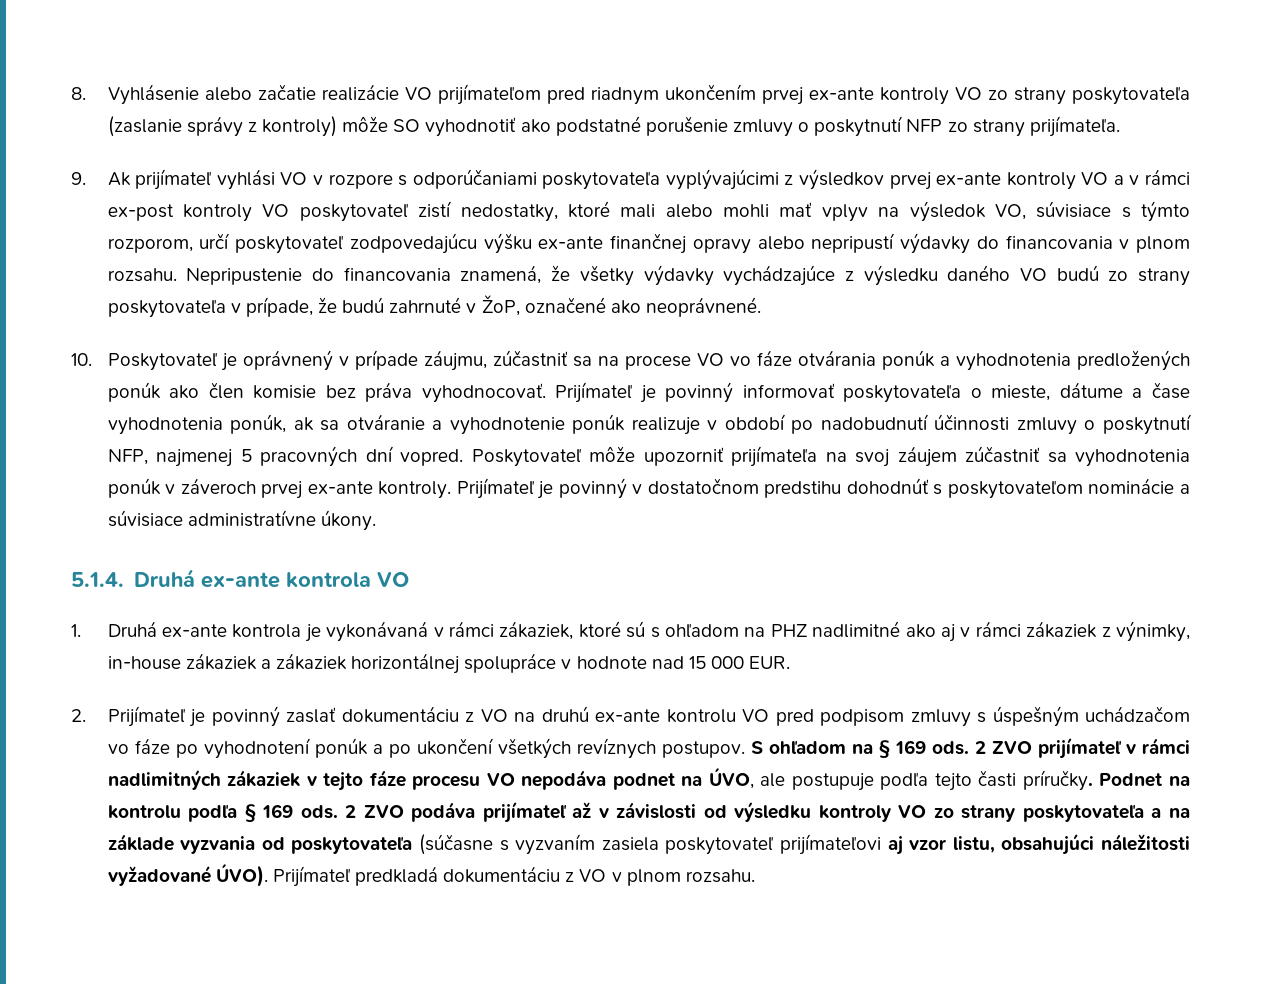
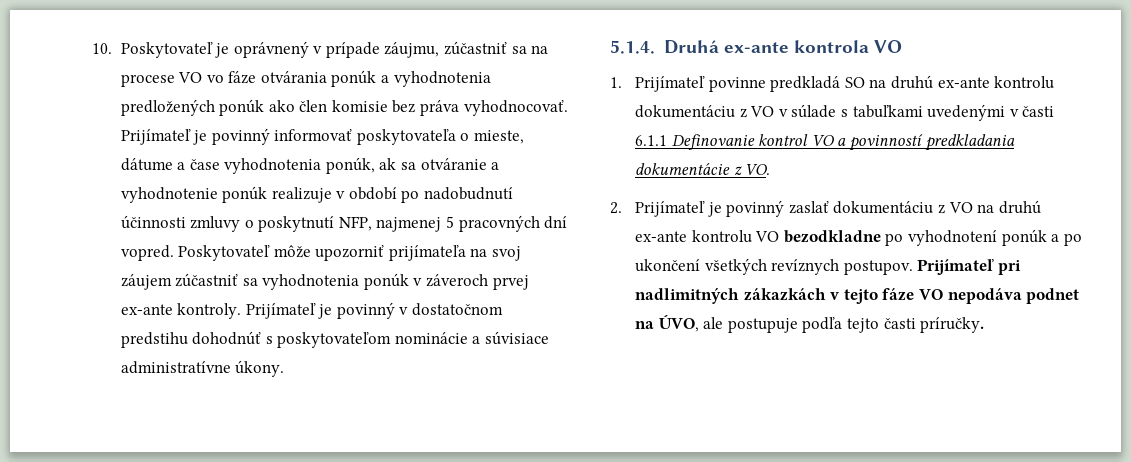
[71,84,1190,105] [107,116,1120,137] [71,169,1191,190] [107,201,1190,222] [107,233,1191,254] [107,265,1191,286] [107,295,761,318] 8. Vyhlásenie alebo začatie realizácie VO prijímateľom pred riadnym ukončením prvej ex-ante kontroly VO zo strany poskytovateľa (zaslanie správy z kontroly) môže SO vyhodnotiť ako podstatné porušenie zmluvy o poskytnutí NFP zo strany prijímateľa. // 9. Ak prijímateľ vyhlási VO v rozpore s odporúčaniami poskytovateľa vyplývajúcimi z výsledkov prvej ex-ante kontroly VO a v rámci ex-post kontroly VO poskytovateľ zistí nedostatky, ktoré mali alebo mohli mať vplyv na výsledok VO, súvisiace s týmto rozporom, určí poskytovateľ zodpovedajúcu výšku ex-ante finančnej opravy alebo nepripustí výdavky do financovania v plnom rozsahu. Nepripustenie do financovania znamená, že všetky výdavky vychádzajúce z výsledku daného VO budú zo strany poskytovateľa v prípade, že budú zahrnuté v ŽoP, označené ako neoprávnené. // -> (92, 48) none
[107,621,1191,642] [107,653,791,674] Druhá ex-ante kontrola je vykonávaná v rámci zákaziek, ktoré sú s ohľadom na PHZ nadlimitné ako aj v rámci zákaziek z výnimky, in-house zákaziek a zákaziek horizontálnej spolupráce v hodnote nad 15 000 EUR. -> [635,75,1055,92] [635,104,1055,121] [635,134,1015,151] [635,163,771,176] Prijímateľ povinne predkladá SO na druhú ex-ante kontrolu dokumentáciu z VO v súlade s tabuľkami uvedenými v časti 6.1.1 Definovanie kontrol VO a povinností predkladania dokumentácie z VO.
[775,706,1191,727] [107,738,170,754] pred podpisom zmluvy s úspešným uchádzačom vo fáze -> [783,230,881,243] bezodkladne
[750,737,1190,759] [107,769,301,790] S ohľadom na § 169 ods. 2 ZVO prijímateľ v rámci nadlimitných zákaziek -> [917,259,1021,275] [635,287,826,304] Prijímateľ pri nadlimitných zákazkách
[412,775,481,790] procesu -> (915, 294) none
[1099,773,1190,787] [107,801,1190,823] [107,833,1191,855] [107,863,755,887] Podnet na kontrolu podľa § 169 ods. 2 ZVO podáva prijímateľ až v závislosti od výsledku kontroly VO zo strany poskytovateľa a na základe vyzvania od poskytovateľa (súčasne s vyzvaním zasiela poskytovateľ prijímateľovi aj vzor listu, obsahujúci náležitosti vyžadované ÚVO). Prijímateľ predkladá dokumentáciu z VO v plnom rozsahu. -> (985, 325) none

